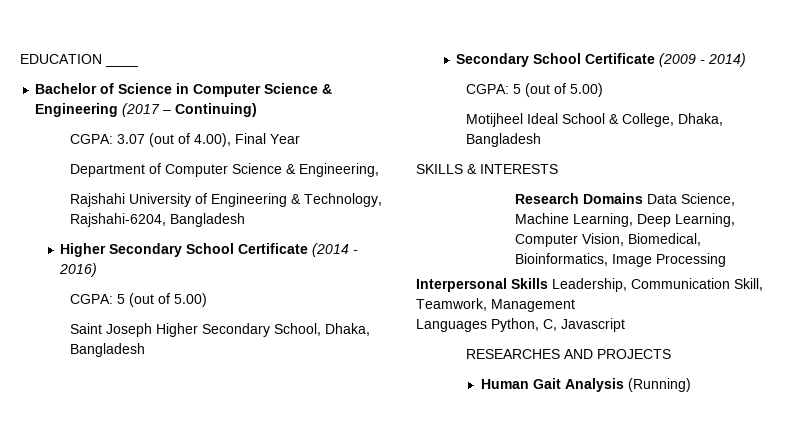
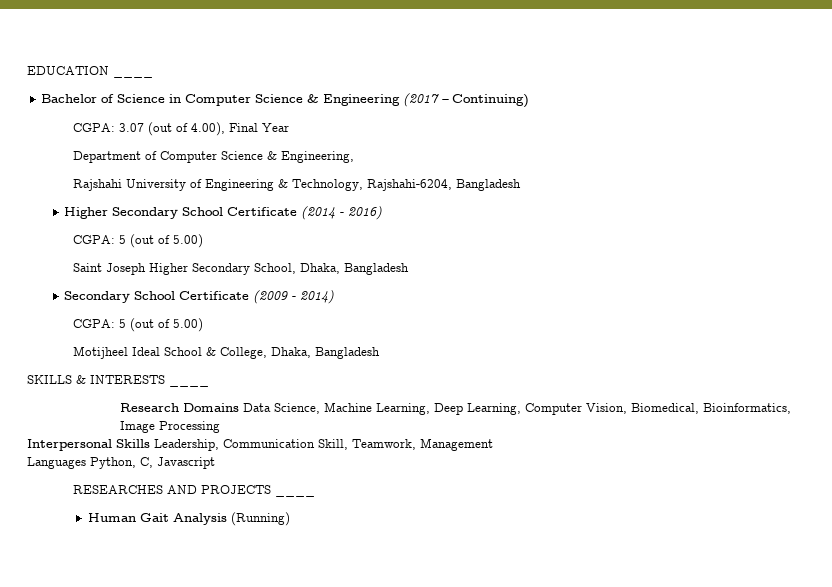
(558, 169) none -> [169,384,209,387] ____
(671, 354) none -> [275,494,316,497] ____

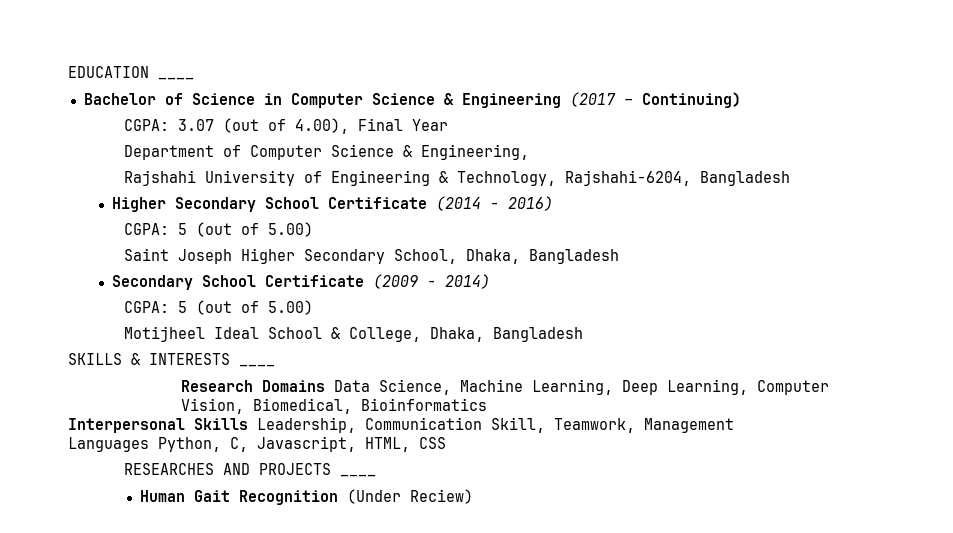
[702,403,791,414] [119,421,220,433] Bioinformatics, Image Processing -> [360,398,487,411] Bioinformatics
[157,457,215,469] Javascript -> [257,436,446,452] Javascript, HTML, CSS
[172,512,290,526] Analysis (Running) -> [239,489,474,505] Recognition (Under Reciew)

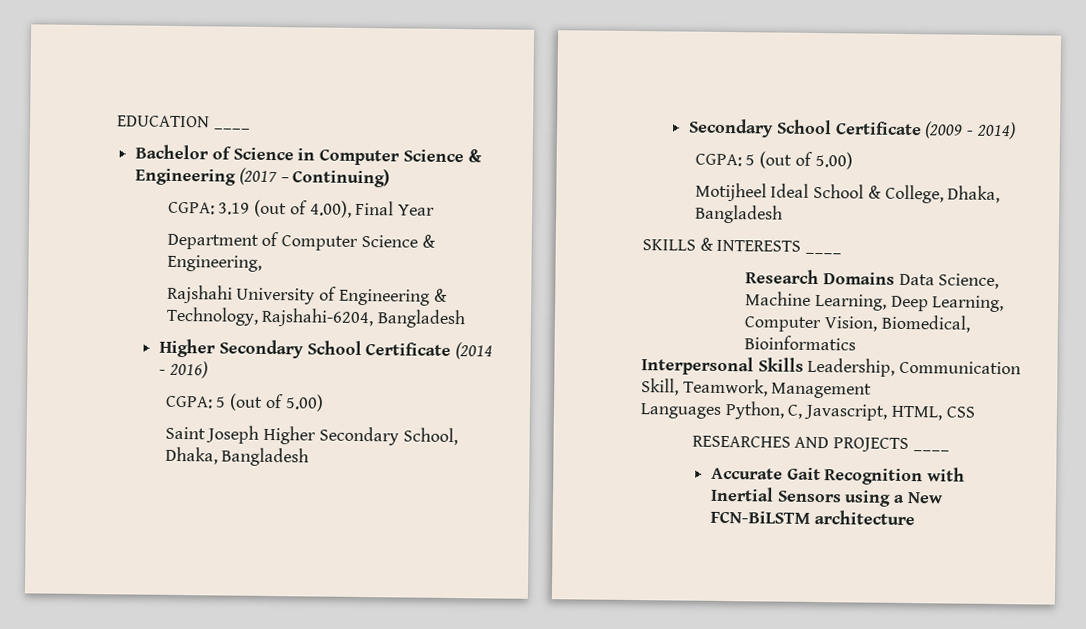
[178,119,215,131] 3.07 -> [218,202,251,215] 3.19
[140,490,186,502] Human -> [710,467,783,480] Accurate
[347,489,474,504] (Under Reciew) -> [927,467,966,482] [709,486,943,507] [709,509,915,526] with Inertial Sensors using a New FCN-BiLSTM architecture

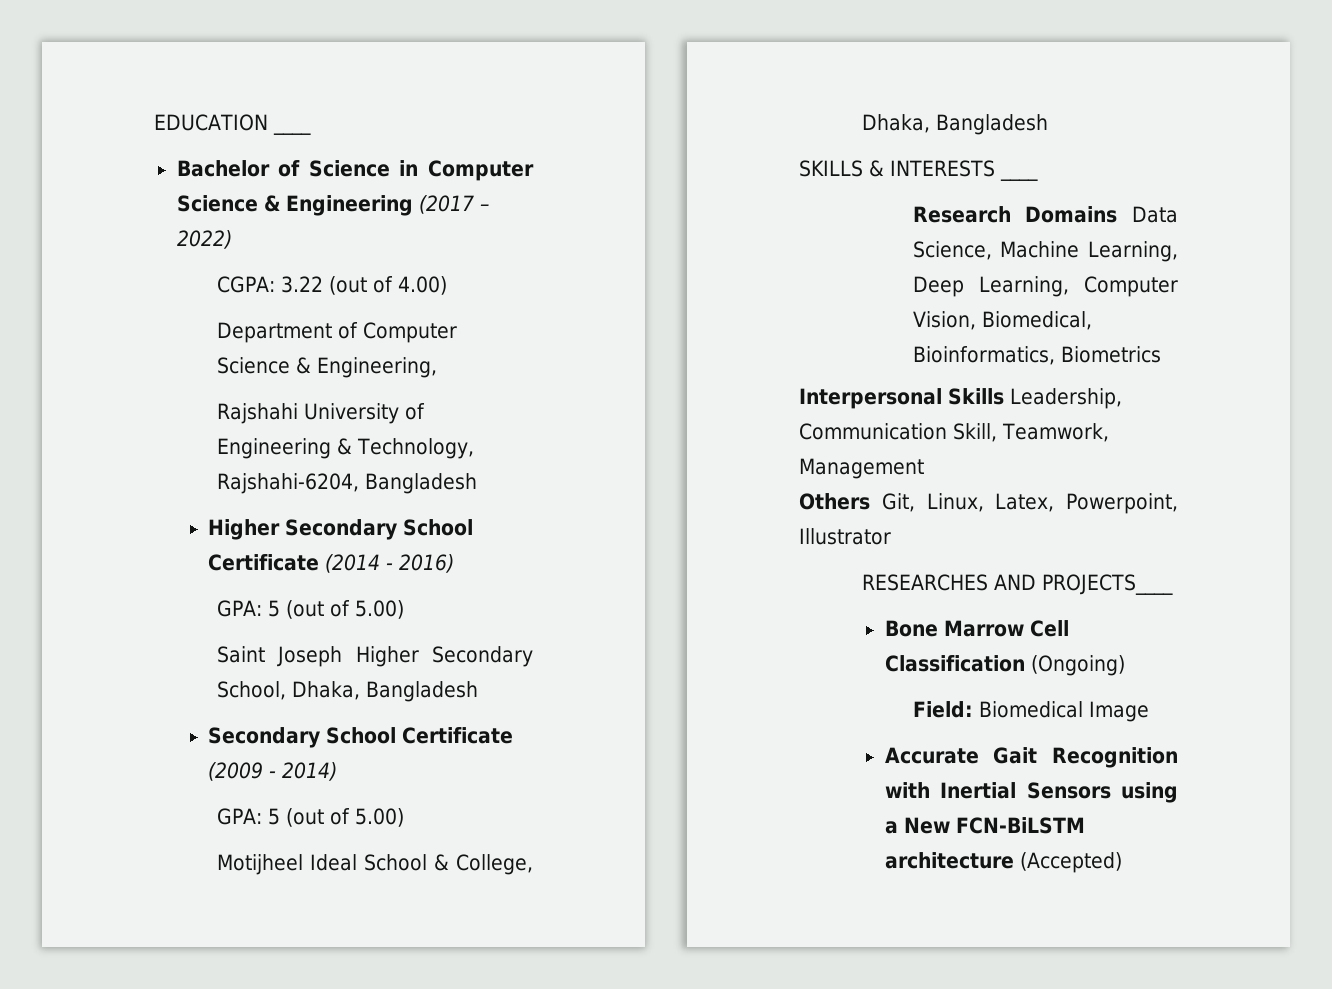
[292,168,391,188] [167,199,436,218] Continuing) // CGPA: 3.19 (out of 4.00), Final Year -> [176,230,232,249] [217,276,448,295] 2022) // CGPA: 3.22 (out of 4.00)
[164,395,213,409] CGPA: -> [217,600,263,617] GPA:
[694,153,742,167] CGPA: -> [217,808,263,825] GPA:
[744,335,857,351] Bioinformatics -> [912,346,1161,365] Bioinformatics, Biometrics
[640,401,976,421] [691,435,950,453] Languages Python, C, Javascript, HTML, CSS // RESEARCHES AND PROJECTS ____ -> [799,493,1179,514] [799,528,891,545] [862,574,1174,595] [884,620,1069,637] [884,655,1125,676] [912,701,1149,722] Others Git, Linux, Latex, Powerpoint, Illustrator // RESEARCHES AND PROJECTS____ // Bone Marrow Cell Classification (Ongoing) // Field: Biomedical Image
(915, 517) none -> [1019,852,1122,873] (Accepted)

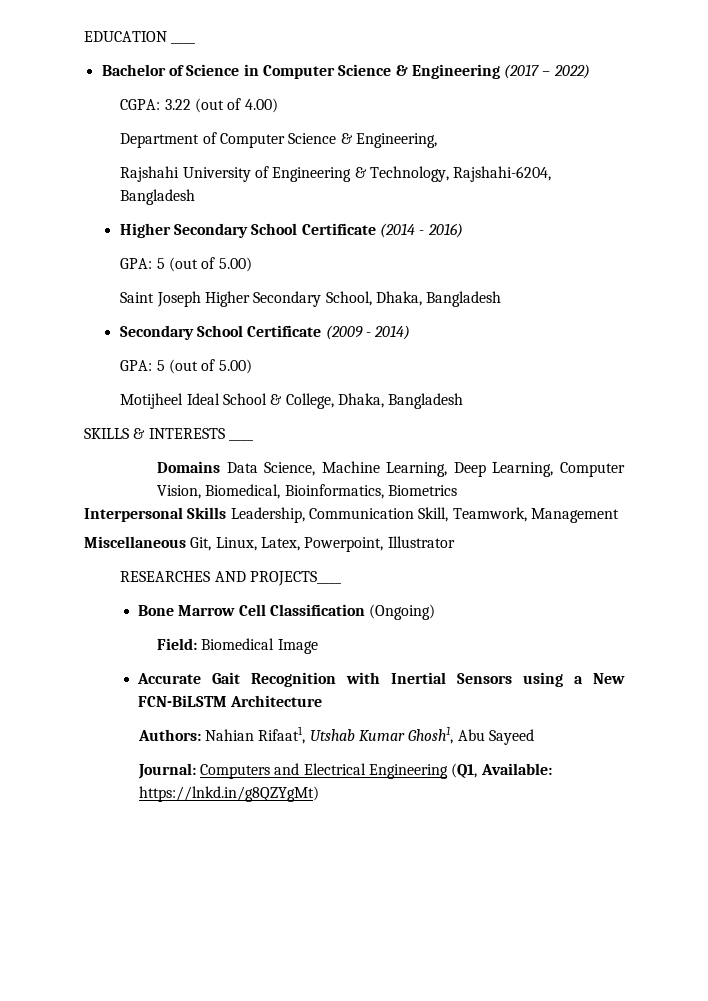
[912,206,1011,223] Research -> (253, 440) none
[799,493,870,510] Others -> [84,536,186,548] Miscellaneous
[884,852,1122,873] architecture (Accepted) -> [230,695,323,707] [137,726,534,745] [137,763,552,779] [138,786,319,802] Architecture // Authors: Nahian Rifaat1, Utshab Kumar Ghosh1, Abu Sayeed // Journal: Computers and Electrical Engineering (Q1, Available: https://lnkd.in/g8QZYgMt)

